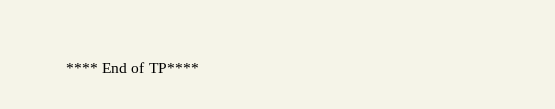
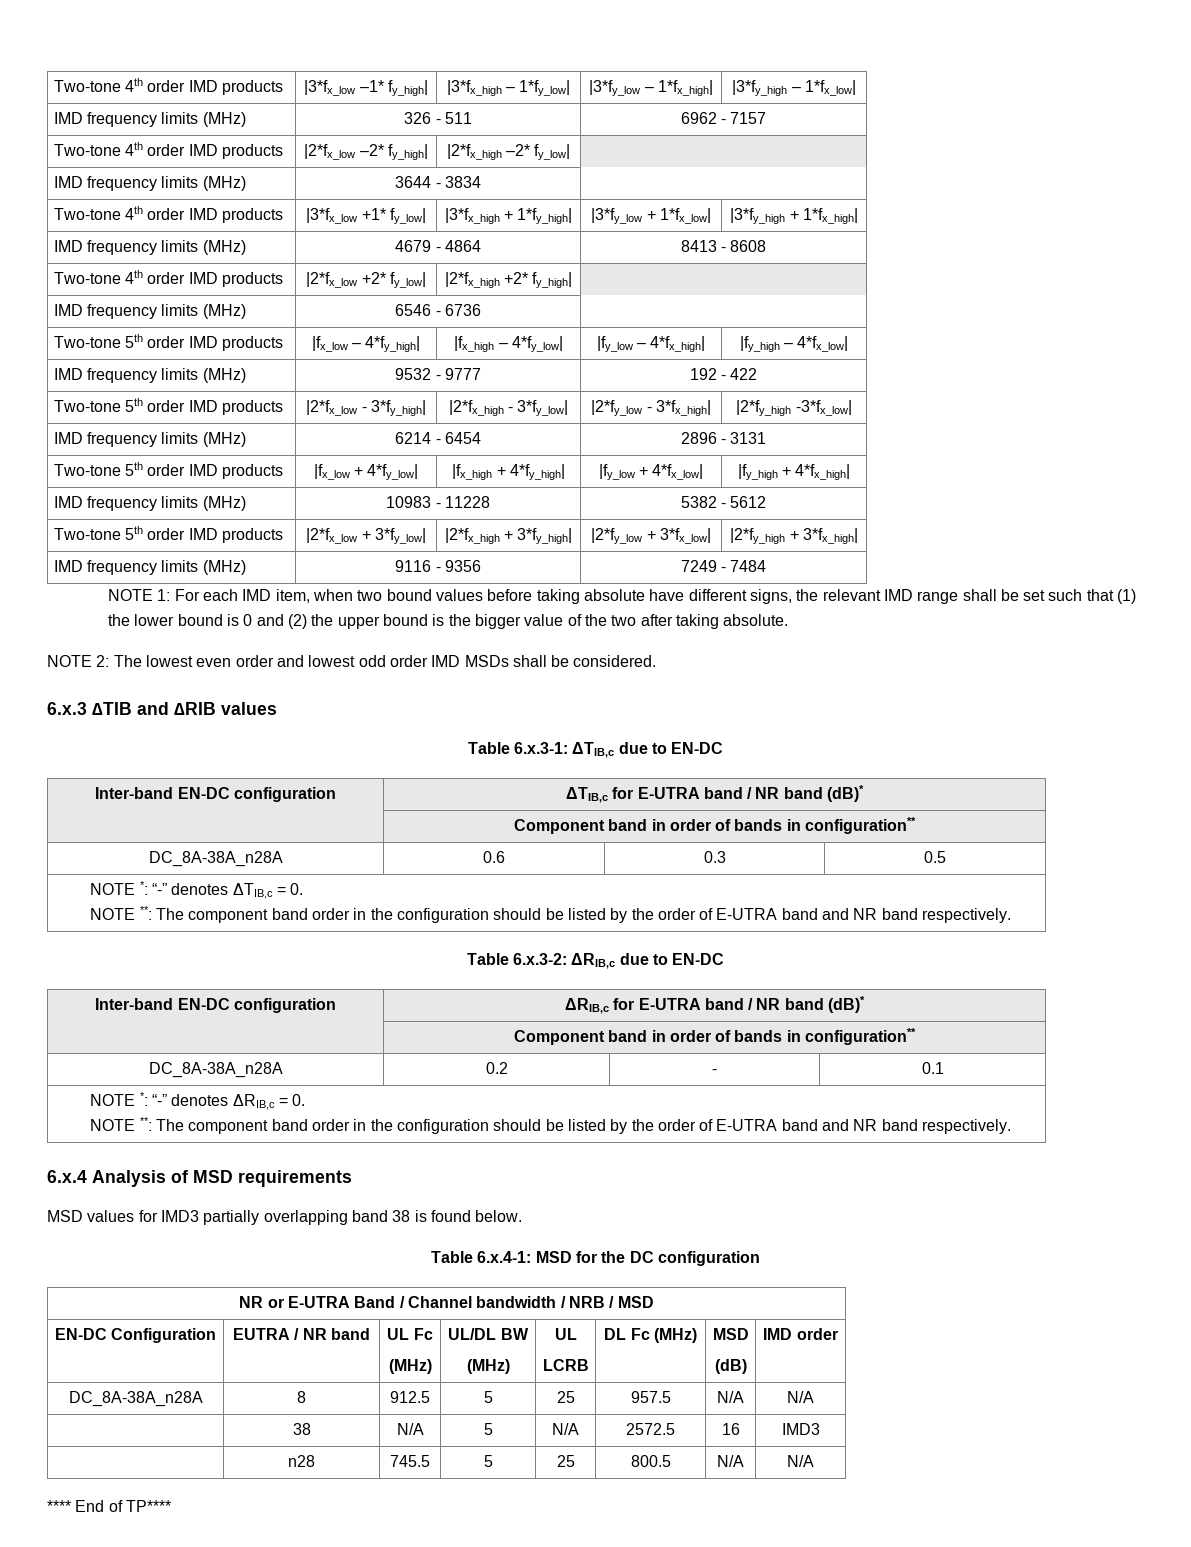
(66, 68) none -> [53,78,283,95] [304,80,428,96] [446,80,571,96] [589,80,713,96] [732,80,856,96] [53,112,246,127] [404,112,472,124] [680,112,767,124] [53,142,283,159] [304,144,428,160] [446,144,571,160] [53,176,246,191] [395,176,481,188] [53,206,283,223] [306,208,426,224] [444,208,573,224] [591,208,711,224] [730,208,858,224] [53,240,246,255] [395,240,481,252] [680,240,767,252] [53,270,283,287] [306,272,426,288] [444,272,573,288] [53,304,246,319] [395,304,481,316] [53,334,283,351] [311,336,421,352] [454,336,563,352] [596,336,706,352] [739,336,849,352] [53,368,246,383] [395,368,481,380] [689,368,758,380] [53,398,283,415] [306,400,426,416] [448,400,569,416] [591,400,711,416] [736,400,852,416] [53,432,246,447] [395,432,481,444] [680,432,767,444] [53,462,283,479] [313,464,419,480] [452,464,565,480] [598,464,704,480] [737,464,851,480] [53,496,246,511] [386,496,490,508] [680,496,767,508] [53,526,283,543] [306,528,426,544] [444,528,573,544] [591,528,711,544] [730,528,858,544] [53,560,246,575] [395,560,481,572] [680,560,767,572] [108,589,1137,604] [108,614,789,629] [47,655,657,667] [47,702,277,715] [467,742,724,758] [95,787,336,802] [565,785,865,803] [513,817,917,834] [148,851,283,867] [483,851,505,863] [703,851,726,863] [924,851,946,863] [90,881,304,899] [90,906,1012,923] [466,953,725,969] [95,998,336,1013] [564,996,866,1014] [513,1028,917,1045] [148,1062,283,1078] [485,1062,508,1074] [712,1069,717,1074] [921,1062,944,1074] [90,1092,306,1110] [90,1117,1012,1134] [47,1170,352,1187] [47,1210,523,1225] [431,1251,760,1266] [239,1296,654,1308] [54,1328,217,1343] [233,1328,370,1340] [387,1328,433,1340] [388,1359,432,1374] [448,1328,529,1340] [466,1359,510,1374] [554,1328,577,1340] [542,1359,589,1371] [604,1328,697,1343] [712,1328,749,1340] [714,1359,747,1374] [763,1328,838,1340] [68,1391,203,1407] [297,1391,306,1403] [390,1391,430,1403] [483,1391,493,1403] [556,1391,575,1403] [630,1391,671,1403] [717,1391,744,1403] [787,1391,814,1403] [292,1423,311,1435] [396,1423,424,1435] [483,1423,493,1435] [552,1423,579,1435] [626,1423,675,1435] [721,1423,740,1435] [781,1423,820,1435] [288,1455,315,1467] [390,1455,430,1467] [483,1455,493,1467] [556,1455,575,1467] [630,1455,671,1467] [717,1455,744,1467] [787,1455,814,1467] Two-tone 4th order IMD products | |3*fx_low –1* fy_high| | |3*fx_high – 1*fy_low| | |3*fy_low – 1*fx_high| | |3*fy_high – 1*fx_low| // IMD frequency limits (MHz) | 326 - 511 | 6962 - 7157 // Two-tone 4th order IMD products | |2*fx_low –2* fy_high| | |2*fx_high –2* fy_low| | // IMD frequency limits (MHz) | 3644 - 3834 | // Two-tone 4th order IMD products | |3*fx_low +1* fy_low| | |3*fx_high + 1*fy_high| | |3*fy_low + 1*fx_low| | |3*fy_high + 1*fx_high| // IMD frequency limits (MHz) | 4679 - 4864 | 8413 - 8608 // Two-tone 4th order IMD products | |2*fx_low +2* fy_low| | |2*fx_high +2* fy_high| | // IMD frequency limits (MHz) | 6546 - 6736 | // Two-tone 5th order IMD products | |fx_low – 4*fy_high| | |fx_high – 4*fy_low| | |fy_low – 4*fx_high| | |fy_high – 4*fx_low| // IMD frequency limits (MHz) | 9532 - 9777 | 192 - 422 // Two-tone 5th order IMD products | |2*fx_low - 3*fy_high| | |2*fx_high - 3*fy_low| | |2*fy_low - 3*fx_high| | |2*fy_high -3*fx_low| // IMD frequency limits (MHz) | 6214 - 6454 | 2896 - 3131 // Two-tone 5th order IMD products | |fx_low + 4*fy_low| | |fx_high + 4*fy_high| | |fy_low + 4*fx_low| | |fy_high + 4*fx_high| // IMD frequency limits (MHz) | 10983 - 11228 | 5382 - 5612 // Two-tone 5th order IMD products | |2*fx_low + 3*fy_low| | |2*fx_high + 3*fy_high| | |2*fy_low + 3*fx_low| | |2*fy_high + 3*fx_high| // IMD frequency limits (MHz) | 9116 - 9356 | 7249 - 7484 // NOTE 1: For each IMD item, when two bound values before taking absolute have different signs, the relevant IMD range shall be set such that (1) the lower bound is 0 and (2) the upper bound is the bigger value of the two after taking absolute. // NOTE 2: The lowest even order and lowest odd order IMD MSDs shall be considered. // 6.x.3 ∆TIB and ∆RIB values // Table 6.x.3-1: ΔTIB,c due to EN-DC // Inter-band EN-DC configuration | ΔTIB,c for E-UTRA band / NR band (dB)* // | Component band in order of bands in configuration** // DC_8A-38A_n28A | 0.6 | 0.3 | 0.5 // NOTE *: “-” denotes ΔTIB,c = 0. // NOTE **: The component band order in the configuration should be listed by the order of E-UTRA band and NR band respectively. // Table 6.x.3-2: ΔRIB,c due to EN-DC // Inter-band EN-DC configuration | ΔRIB,c for E-UTRA band / NR band (dB)* // | Component band in order of bands in configuration** // DC_8A-38A_n28A | 0.2 | - | 0.1 // NOTE *: “-” denotes ΔRIB,c = 0. // NOTE **: The component band order in the configuration should be listed by the order of E-UTRA band and NR band respectively. // 6.x.4 Analysis of MSD requirements // MSD values for IMD3 partially overlapping band 38 is found below. // Table 6.x.4-1: MSD for the DC configuration // NR or E-UTRA Band / Channel bandwidth / NRB / MSD // EN-DC Configuration | EUTRA / NR band | UL Fc // (MHz) | UL/DL BW // (MHz) | UL // LCRB | DL Fc (MHz) | MSD // (dB) | IMD order // DC_8A-38A_n28A | 8 | 912.5 | 5 | 25 | 957.5 | N/A | N/A // | 38 | N/A | 5 | N/A | 2572.5 | 16 | IMD3 // | n28 | 745.5 | 5 | 25 | 800.5 | N/A | N/A //

